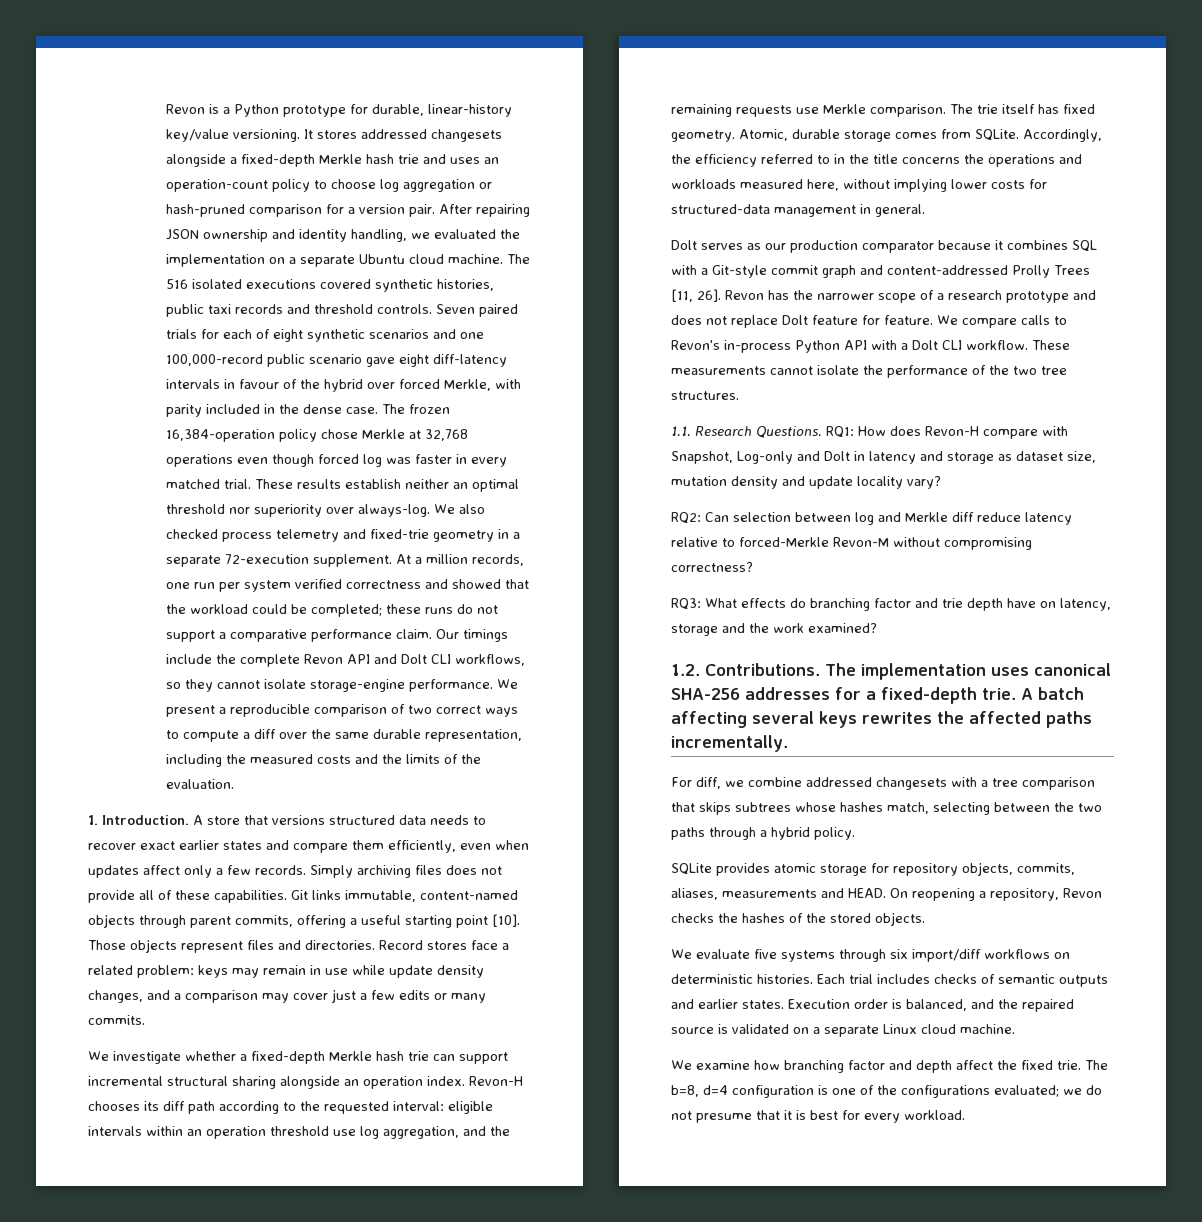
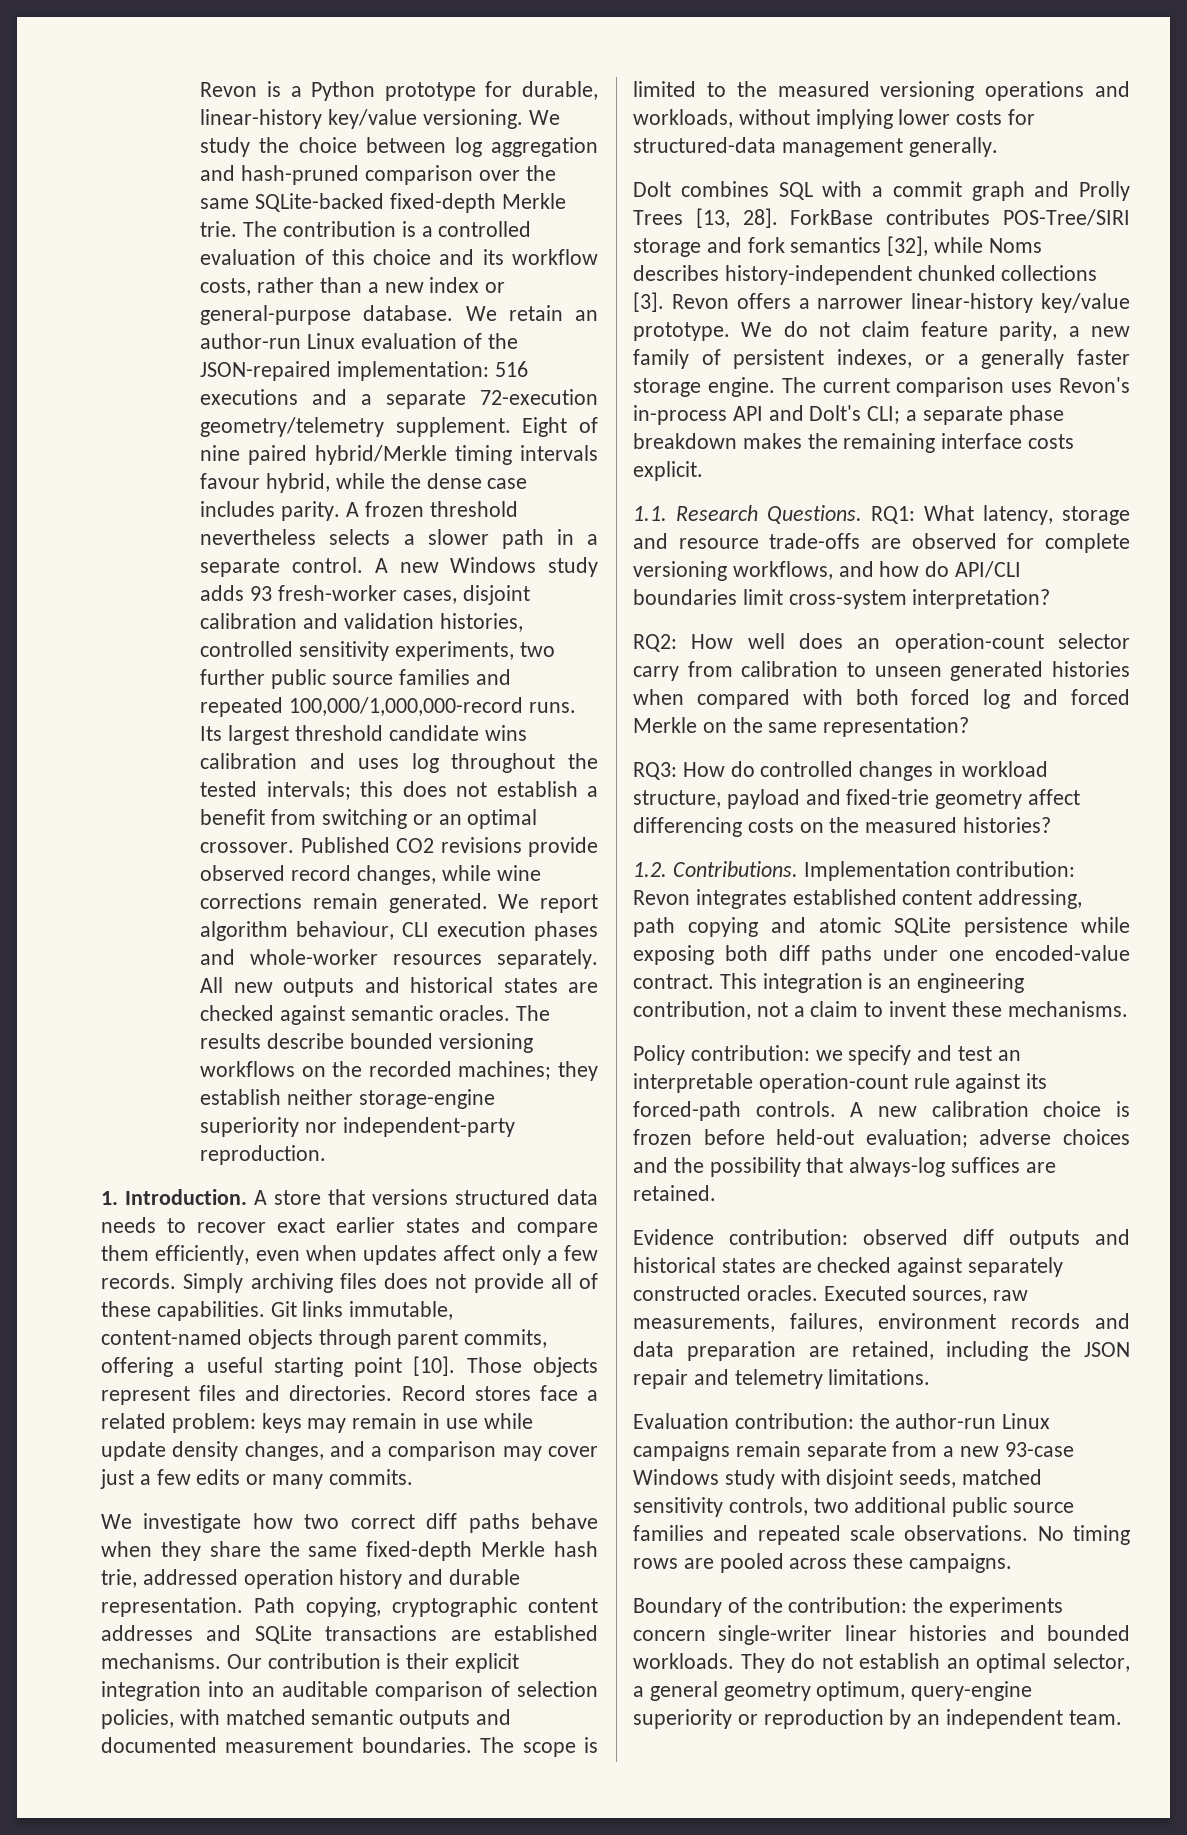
[304,129,503,142] [166,154,500,167] [166,179,493,192] [166,204,531,217] [166,229,521,242] [166,254,531,267] [166,279,495,292] [166,304,519,317] [166,329,485,342] [166,354,508,367] [166,379,522,392] [166,404,451,417] [166,429,469,442] [166,454,508,467] [166,479,520,492] [166,504,486,517] [166,529,521,542] [166,554,525,567] [166,579,530,592] [166,604,499,617] [166,629,509,642] [166,654,526,667] [166,679,519,692] [166,704,519,717] [166,729,523,742] [166,754,482,767] [166,779,235,789] It stores addressed changesets alongside a fixed-depth Merkle hash trie and uses an operation-count policy to choose log aggregation or hash-pruned comparison for a version pair. After repairing JSON ownership and identity handling, we evaluated the implementation on a separate Ubuntu cloud machine. The 516 isolated executions covered synthetic histories, public taxi records and threshold controls. Seven paired trials for each of eight synthetic scenarios and one 100,000-record public scenario gave eight diff-latency intervals in favour of the hybrid over forced Merkle, with parity included in the dense case. The frozen 16,384-operation policy chose Merkle at 32,768 operations even though forced log was faster in every matched trial. These results establish neither an optimal threshold nor superiority over always-log. We also checked process telemetry and fixed-trie geometry in a separate 72-execution supplement. At a million records, one run per system verified correctness and showed that the workload could be completed; these runs do not support a comparative performance claim. Our timings include the complete Revon API and Dolt CLI workflows, so they cannot isolate storage-engine performance. We present a reproducible comparison of two correct ways to compute a diff over the same durable representation, including the measured costs and the limits of the evaluation. -> [528,110,560,125] [200,137,598,157] [200,165,556,185] [200,193,566,213] [200,221,532,237] [200,249,598,265] [200,277,506,296] [200,305,598,325] [200,333,518,349] [200,361,528,381] [200,389,598,409] [200,417,598,437] [200,445,598,465] [200,473,528,493] [200,501,518,521] [200,529,598,549] [200,557,598,577] [200,585,530,605] [200,613,523,632] [200,641,555,661] [200,669,511,689] [200,697,576,717] [200,725,527,745] [200,753,598,773] [200,781,599,800] [200,809,538,829] [200,837,598,857] [200,865,541,885] [200,893,598,913] [200,921,598,941] [200,949,598,969] [200,977,598,997] [200,1005,550,1025] [200,1033,533,1053] [200,1061,598,1081] [200,1089,495,1109] [200,1117,515,1137] [200,1145,327,1165] We study the choice between log aggregation and hash-pruned comparison over the same SQLite-backed fixed-depth Merkle trie. The contribution is a controlled evaluation of this choice and its workflow costs, rather than a new index or general-purpose database. We retain an author-run Linux evaluation of the JSON-repaired implementation: 516 executions and a separate 72-execution geometry/telemetry supplement. Eight of nine paired hybrid/Merkle timing intervals favour hybrid, while the dense case includes parity. A frozen threshold nevertheless selects a slower path in a separate control. A new Windows study adds 93 fresh-worker cases, disjoint calibration and validation histories, controlled sensitivity experiments, two further public source families and repeated 100,000/1,000,000-record runs. Its largest threshold candidate wins calibration and uses log throughout the tested intervals; this does not establish a benefit from switching or an optimal crossover. Published CO2 revisions provide observed record changes, while wine corrections remain generated. We report algorithm behaviour, CLI execution phases and whole-worker resources separately. All new outputs and historical states are checked against semantic oracles. The results describe bounded versioning workflows on the recorded machines; they establish neither storage-engine superiority nor independent-party reproduction.
[185,1051,508,1064] [88,1076,523,1089] [88,1101,493,1114] [88,1126,510,1139] [671,104,1095,117] [671,129,1102,142] [671,154,1082,167] [671,179,839,191] whether a fixed-depth Merkle hash trie can support incremental structural sharing alongside an operation index. Revon-H chooses its diff path according to the requested interval: eligible intervals within an operation threshold use log aggregation, and the remaining requests use Merkle comparison. The trie itself has fixed geometry. Atomic, durable storage comes from SQLite. Accordingly, the efficiency referred to in the title concerns the operations and workloads measured here, -> [252,1513,599,1533] [101,1541,598,1561] [101,1569,521,1589] [101,1597,598,1617] [101,1625,598,1644] [101,1653,520,1673] [101,1681,598,1701] [101,1709,512,1729] [101,1737,598,1757] [633,81,1130,101] [633,109,733,128] how two correct diff paths behave when they share the same fixed-depth Merkle hash trie, addressed operation history and durable representation. Path copying, cryptographic content addresses and SQLite transactions are established mechanisms. Our contribution is their explicit integration into an auditable comparison of selection policies, with matched semantic outputs and documented measurement boundaries. The scope is limited to the measured versioning operations and workloads,
[860,204,925,217] [671,240,1003,253] in general. // Dolt serves as our production comparator because it -> [908,137,998,157] [633,181,671,197] generally. // Dolt
[712,265,767,278] Git-style -> (883, 191) none
[887,265,1008,275] content-addressed -> (1070, 189) none
[671,289,1096,303] [671,315,1067,328] [671,340,1070,353] [671,365,1067,378] [671,391,739,400] [671,426,1068,439] [671,451,1096,464] [671,476,941,489] [671,512,1072,525] [671,537,1032,550] [671,562,753,572] [671,598,1111,611] [671,623,877,636] [671,663,1111,680] [671,687,1084,704] [671,711,1092,728] [671,735,788,752] [671,777,1095,790] [671,802,1102,815] [671,827,855,840] [671,862,1075,876] [671,888,1102,901] [671,912,925,926] [671,949,1070,962] [671,974,1108,987] [671,999,1074,1012] [671,1024,1015,1037] [671,1060,1108,1073] [671,1085,1102,1098] [671,1110,965,1123] [11, 26]. Revon has the narrower scope of a research prototype and does not replace Dolt feature for feature. We compare calls to Revon's in-process Python API with a Dolt CLI workflow. These measurements cannot isolate the performance of the two tree structures. // 1.1. Research Questions. RQ1: How does Revon-H compare with Snapshot, Log-only and Dolt in latency and storage as dataset size, mutation density and update locality vary? // RQ2: Can selection between log and Merkle diff reduce latency relative to forced-Merkle Revon-M without compromising correctness? // RQ3: What effects do branching factor and trie depth have on latency, storage and the work examined? // 1.2. Contributions. The implementation uses canonical SHA-256 addresses for a fixed-depth trie. A batch affecting several keys rewrites the affected paths incrementally. // For diff, we combine addressed changesets with a tree comparison that skips subtrees whose hashes match, selecting between the two paths through a hybrid policy. // SQLite provides atomic storage for repository objects, commits, aliases, measurements and HEAD. On reopening a repository, Revon checks the hashes of the stored objects. // We evaluate five systems through six import/diff workflows on deterministic histories. Each trial includes checks of semantic outputs and earlier states. Execution order is balanced, and the repaired source is validated on a separate Linux cloud machine. // We examine how branching factor and depth affect the fixed trie. The b=8, d=4 configuration is one of the configurations evaluated; we do not presume that it is best for every workload. -> [695,208,1130,228] [633,236,1042,257] [633,265,1098,285] [633,292,1130,313] [633,321,1130,341] [633,349,1130,369] [633,377,1130,397] [633,405,1064,425] [633,433,1075,453] [633,461,703,481] [633,505,1130,525] [633,533,1130,553] [633,561,1022,581] [633,589,1051,609] [633,633,1130,653] [633,661,1130,681] [633,689,1130,709] [633,717,970,737] [633,761,1048,781] [633,789,1081,809] [633,817,1052,837] [633,861,1076,881] [633,889,1083,909] [633,917,1130,937] [633,945,1130,965] [633,973,1025,993] [633,1001,1128,1020] [633,1045,1021,1065] [633,1073,1048,1093] [633,1101,1130,1121] [633,1129,1130,1148] [633,1157,1056,1177] [633,1185,716,1201] [633,1229,1130,1249] [633,1257,1064,1277] [633,1285,1029,1304] [633,1313,1130,1332] [633,1341,1130,1361] [633,1369,931,1389] [633,1413,1051,1429] [633,1441,1074,1461] [633,1469,1043,1489] [633,1497,1075,1517] [633,1525,1130,1545] [633,1553,1013,1573] [633,1597,1064,1617] [633,1625,1130,1645] [633,1653,1130,1673] [633,1681,1033,1701] [633,1709,1122,1729] [13, 28]. ForkBase contributes POS-Tree/SIRI storage and fork semantics [32], while Noms describes history-independent chunked collections [3]. Revon offers a narrower linear-history key/value prototype. We do not claim feature parity, a new family of persistent indexes, or a generally faster storage engine. The current comparison uses Revon's in-process API and Dolt's CLI; a separate phase breakdown makes the remaining interface costs explicit. // 1.1. Research Questions. RQ1: What latency, storage and resource trade-offs are observed for complete versioning workflows, and how do API/CLI boundaries limit cross-system interpretation? // RQ2: How well does an operation-count selector carry from calibration to unseen generated histories when compared with both forced log and forced Merkle on the same representation? // RQ3: How do controlled changes in workload structure, payload and fixed-trie geometry affect differencing costs on the measured histories? // 1.2. Contributions. Implementation contribution: Revon integrates established content addressing, path copying and atomic SQLite persistence while exposing both diff paths under one encoded-value contract. This integration is an engineering contribution, not a claim to invent these mechanisms. // Policy contribution: we specify and test an interpretable operation-count rule against its forced-path controls. A new calibration choice is frozen before held-out evaluation; adverse choices and the possibility that always-log suffices are retained. // Evidence contribution: observed diff outputs and historical states are checked against separately constructed oracles. Executed sources, raw measurements, failures, environment records and data preparation are retained, including the JSON repair and telemetry limitations. // Evaluation contribution: the author-run Linux campaigns remain separate from a new 93-case Windows study with disjoint seeds, matched sensitivity controls, two additional public source families and repeated scale observations. No timing rows are pooled across these campaigns. // Boundary of the contribution: the experiments concern single-writer linear histories and bounded workloads. They do not establish an optimal selector, a general geometry optimum, query-engine superiority or reproduction by an independent team.

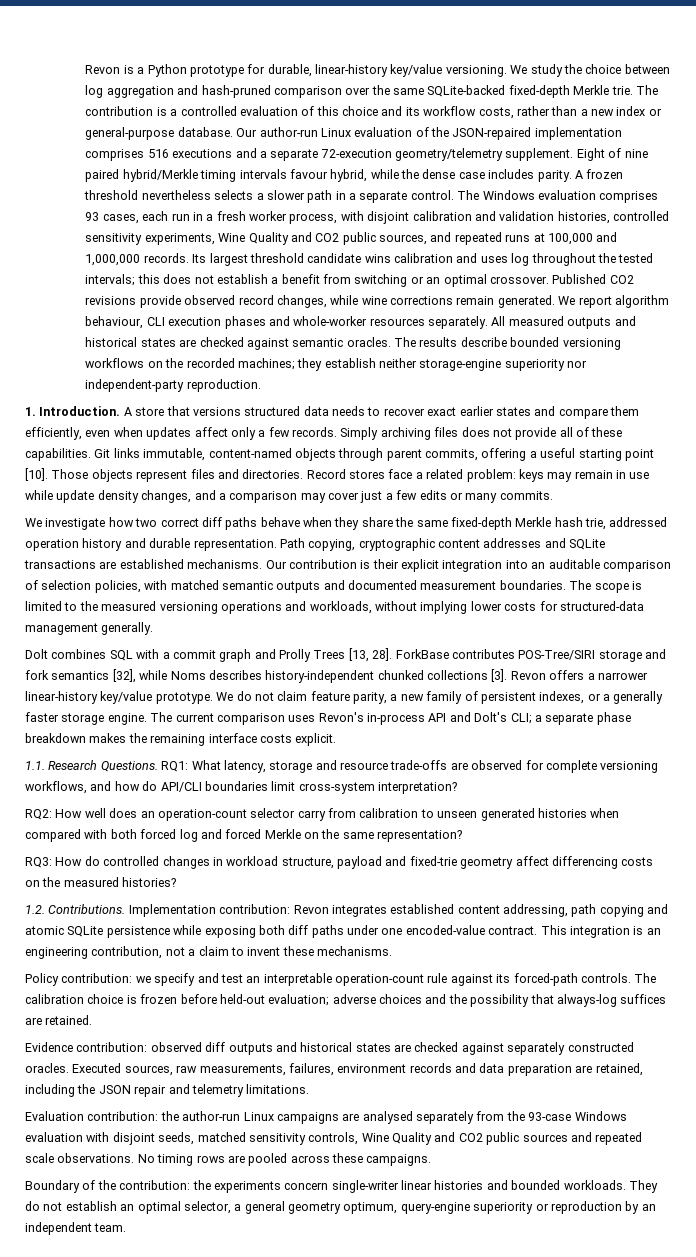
[465,305,598,321] We retain an -> [236,128,258,137] Our
[337,361,490,381] implementation: -> [534,127,622,140] [85,149,145,161] implementation comprises
[374,557,598,577] [200,585,457,604] A new Windows study adds 93 fresh-worker cases, -> [457,190,659,203] [85,211,364,224] The Windows evaluation comprises 93 cases, each run in a fresh worker process, with
[519,642,555,657] [200,669,511,689] [200,697,576,717] two further public source families and repeated 100,000/1,000,000-record runs. -> [218,232,618,245] [85,253,189,266] Wine Quality and CO2 public sources, and repeated runs at 100,000 and 1,000,000 records.
[233,982,273,993] new -> [508,316,564,326] measured
[850,1102,917,1117] A new -> [634,973,657,983] The
[735,1441,1000,1461] remain separate from a new -> [342,1111,525,1124] are analysed separately from the
[724,1469,775,1489] study -> [25,1132,83,1142] evaluation
[813,1497,1075,1517] [633,1525,704,1541] two additional public source families -> [361,1132,568,1145] Wine Quality and CO2 public sources

